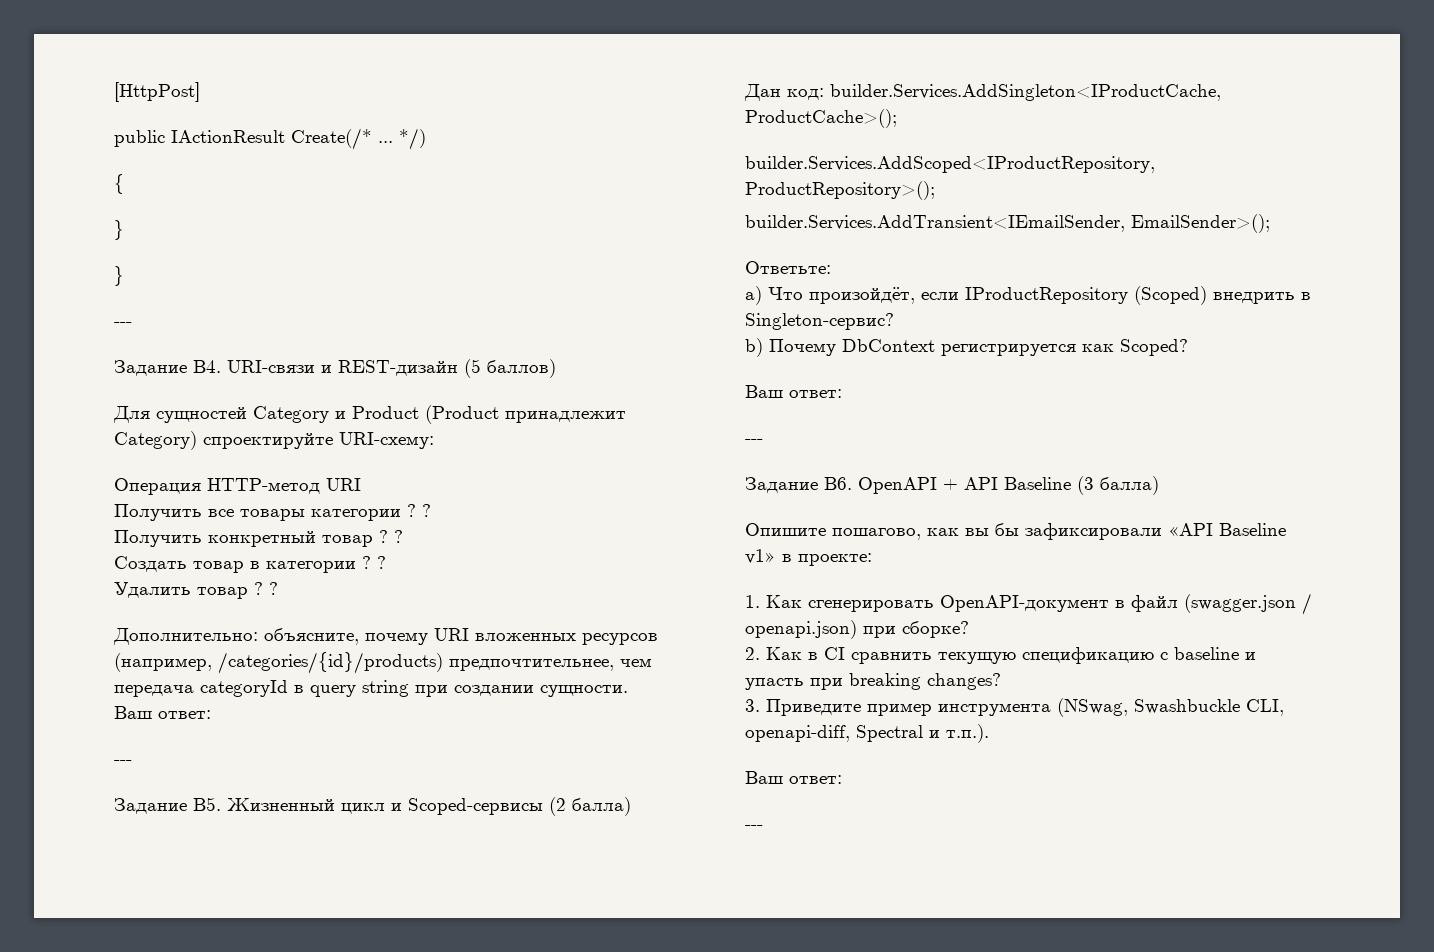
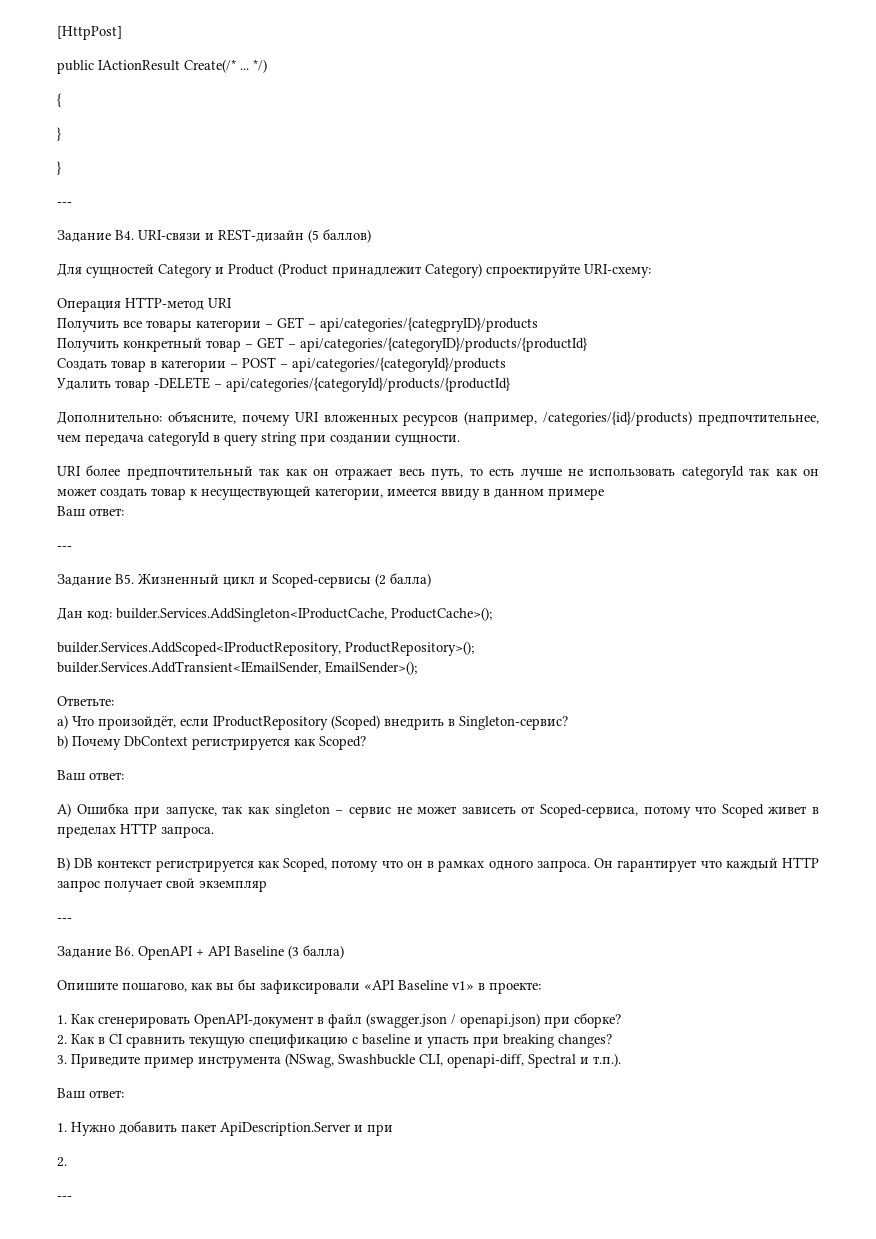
[407,504,431,517] ? ? -> [265,317,538,332] – GET – api/categories/{categpryID}/products
[379,530,403,543] ? ? -> [245,337,587,352] – GET – api/categories/{categoryID}/products/{productId}
[362,556,386,569] ? ? -> [230,357,506,372] – POST – api/categories/{categoryId}/products
[254,582,278,595] ? ? -> [154,377,510,392] -DELETE – api/categories/{categoryId}/products/{productId}
(628, 691) none -> [57,465,819,480] [57,486,604,500] // URI более предпочтительный так как он отражает весь путь, то есть лучше не использовать categoryId так как он может создать товар к несуществующей категории, имеется ввиду в данном примере
(842, 393) none -> [57,803,819,818] [57,823,214,838] [57,857,820,872] [57,878,267,892] // А) Ошибка при запуске, так как singleton – сервис не может зависеть от Scoped-сервиса, потому что Scoped живет в пределах HTTP запроса. // B) DB контекст регистрируется как Scoped, потому что он в рамках одного запроса. Он гарантирует что каждый HTTP запрос получает свой экземпляр
(842, 779) none -> [57,1121,393,1136] [57,1157,67,1167] // 1. Нужно добавить пакет ApiDescription.Server и при // 2.

